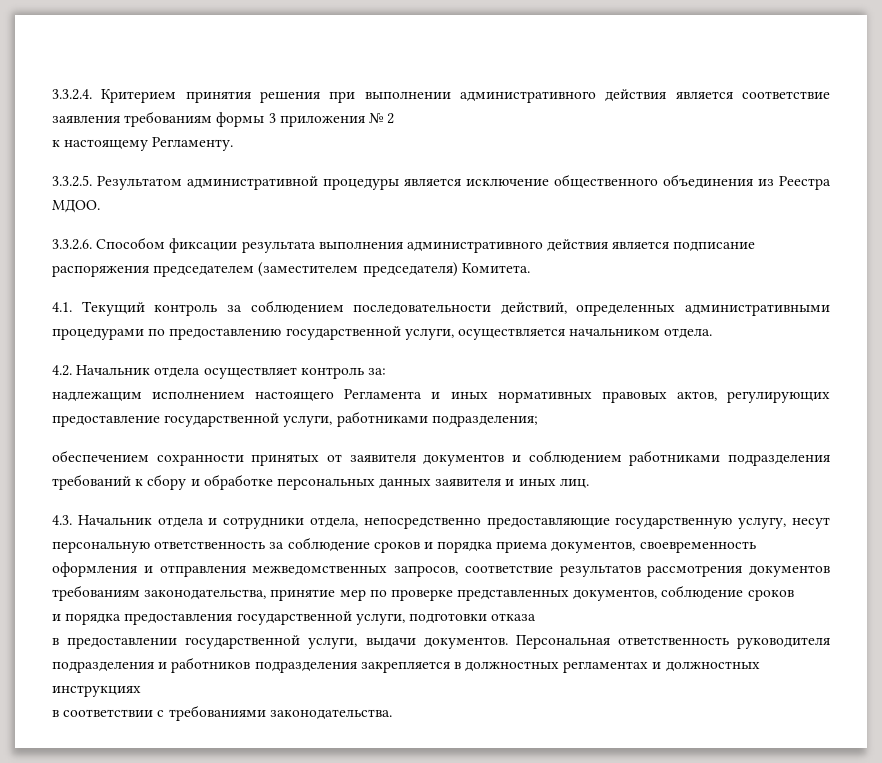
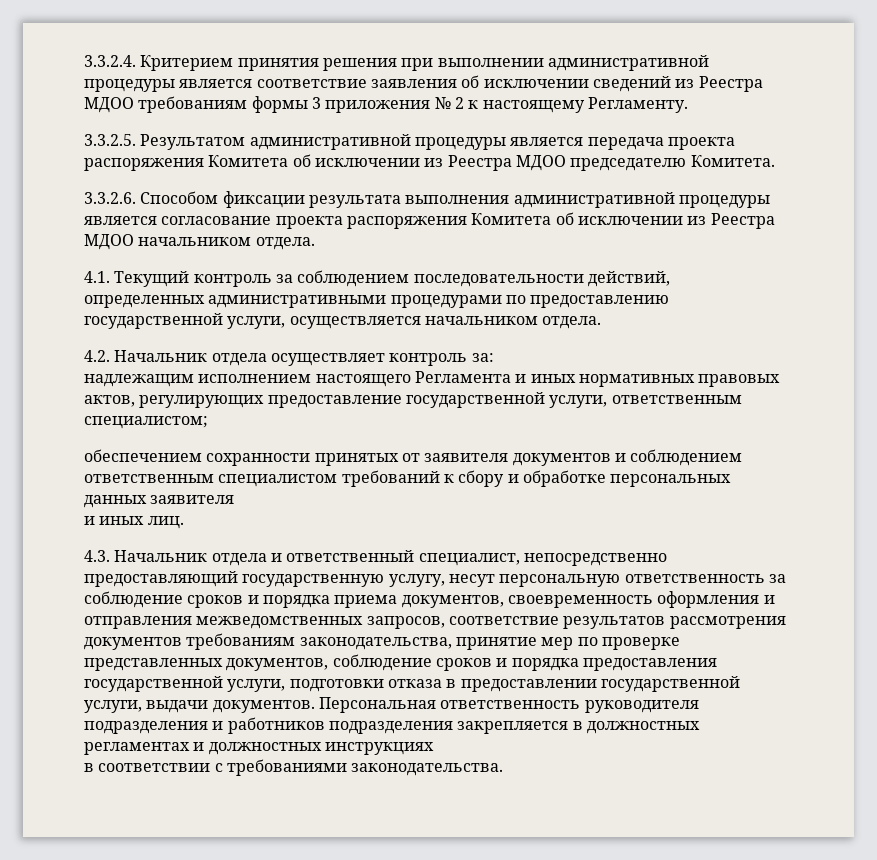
[459,89,667,103] административного действия -> [547,55,709,71] [84,79,175,92] административной процедуры
(120, 119) none -> [461,75,763,92] [84,97,134,113] об исключении сведений из Реестра МДОО
(395, 118) // -> (464, 103) none
[466,174,831,190] [52,199,100,213] исключение общественного объединения из Реестра МДОО. -> [587,137,735,150] [84,154,775,171] передача проекта распоряжения Комитета об исключении из Реестра МДОО председателю Комитета.
[406,239,756,253] [52,262,530,277] административного действия является подписание распоряжения председателем (заместителем председателя) Комитета. -> [513,192,770,208] [84,212,775,229] [84,234,315,250] административной процедуры является согласование проекта распоряжения Комитета об исключении из Реестра МДОО начальником отдела.
[336,411,538,427] работниками подразделения; -> [611,395,742,404] [84,416,208,429] ответственным специалистом;
[629,450,830,466] работниками подразделения -> [84,474,338,487] ответственным специалистом
(502, 482) none -> (235, 499) //
[223,517,610,529] сотрудники отдела, непосредственно предоставляющие -> [286,550,667,566] [84,571,238,587] ответственный специалист, непосредственно предоставляющий
(794, 595) // -> (492, 664) none
(537, 617) // -> (442, 683) none

